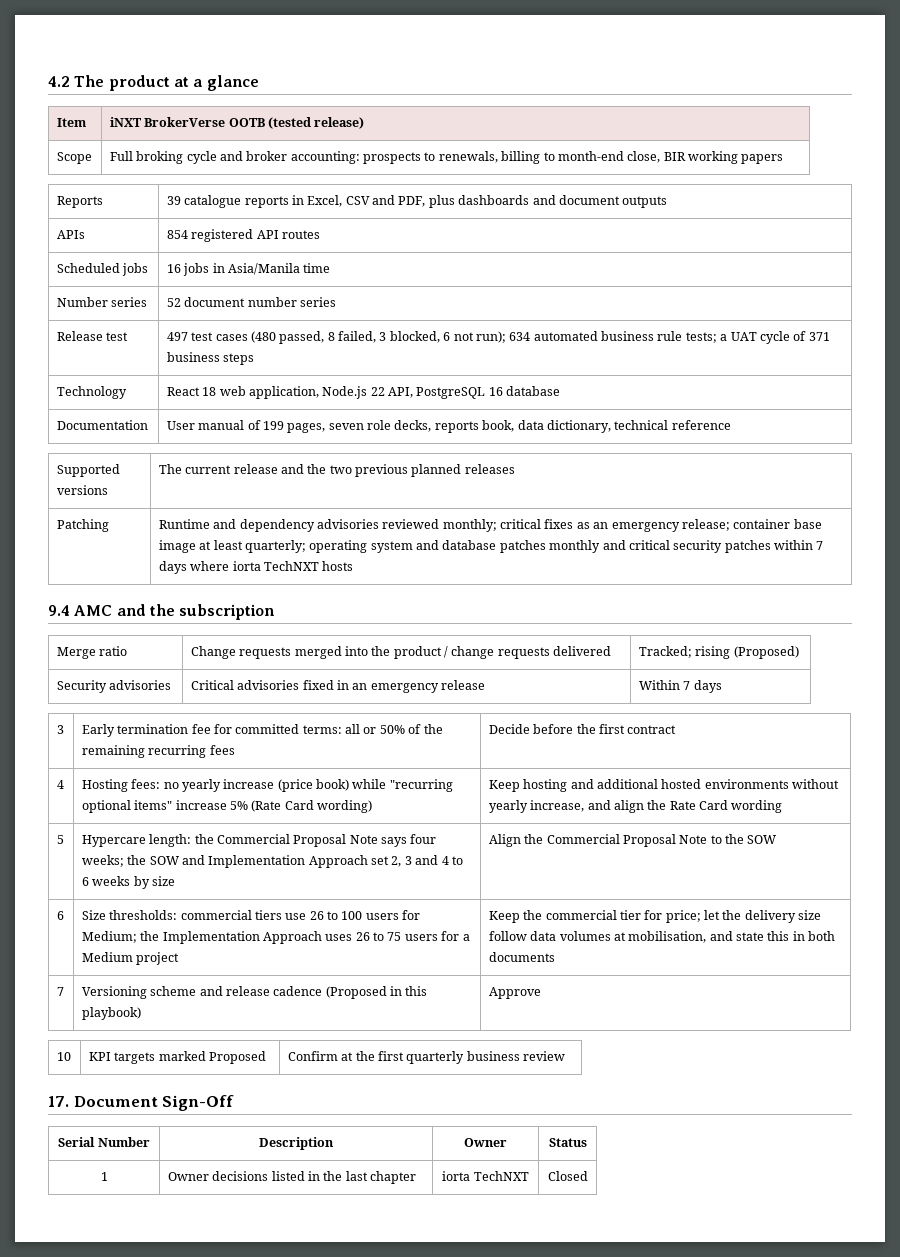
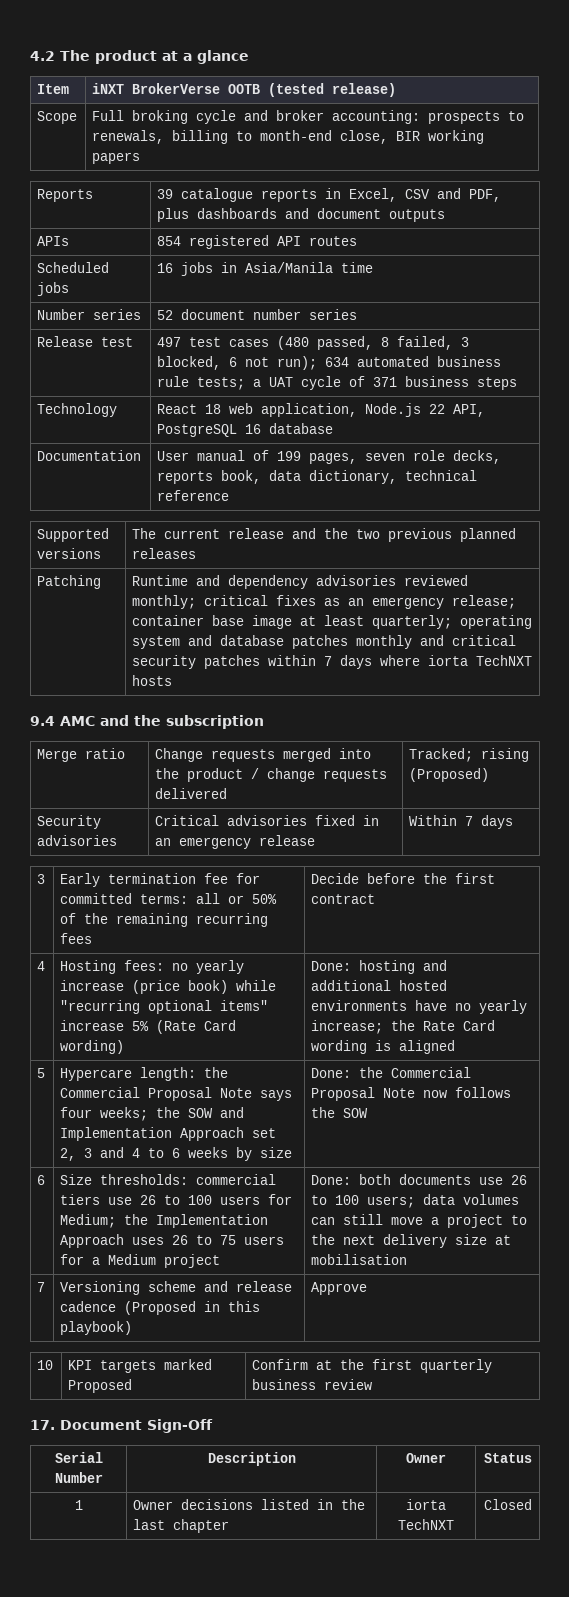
[488,780,520,792] Keep -> [311,961,352,971] Done:
[792,779,840,789] [488,800,644,813] without yearly increase, and align -> [415,1000,528,1014] [311,1020,384,1034] have no yearly increase;
(783, 806) none -> [375,1040,456,1054] is aligned
[488,834,722,847] Align the Commercial Proposal Note to -> [311,1067,472,1078] [311,1087,512,1101] Done: the Commercial Proposal Note now follows
[488,910,822,923] [488,931,836,943] [488,952,555,962] Keep the commercial tier for price; let the delivery size follow data volumes at mobilisation, and state this in both documents -> [311,1174,528,1185] [311,1194,520,1208] [311,1214,528,1228] [311,1234,512,1248] [311,1254,408,1265] Done: both documents use 26 to 100 users; data volumes can still move a project to the next delivery size at mobilisation

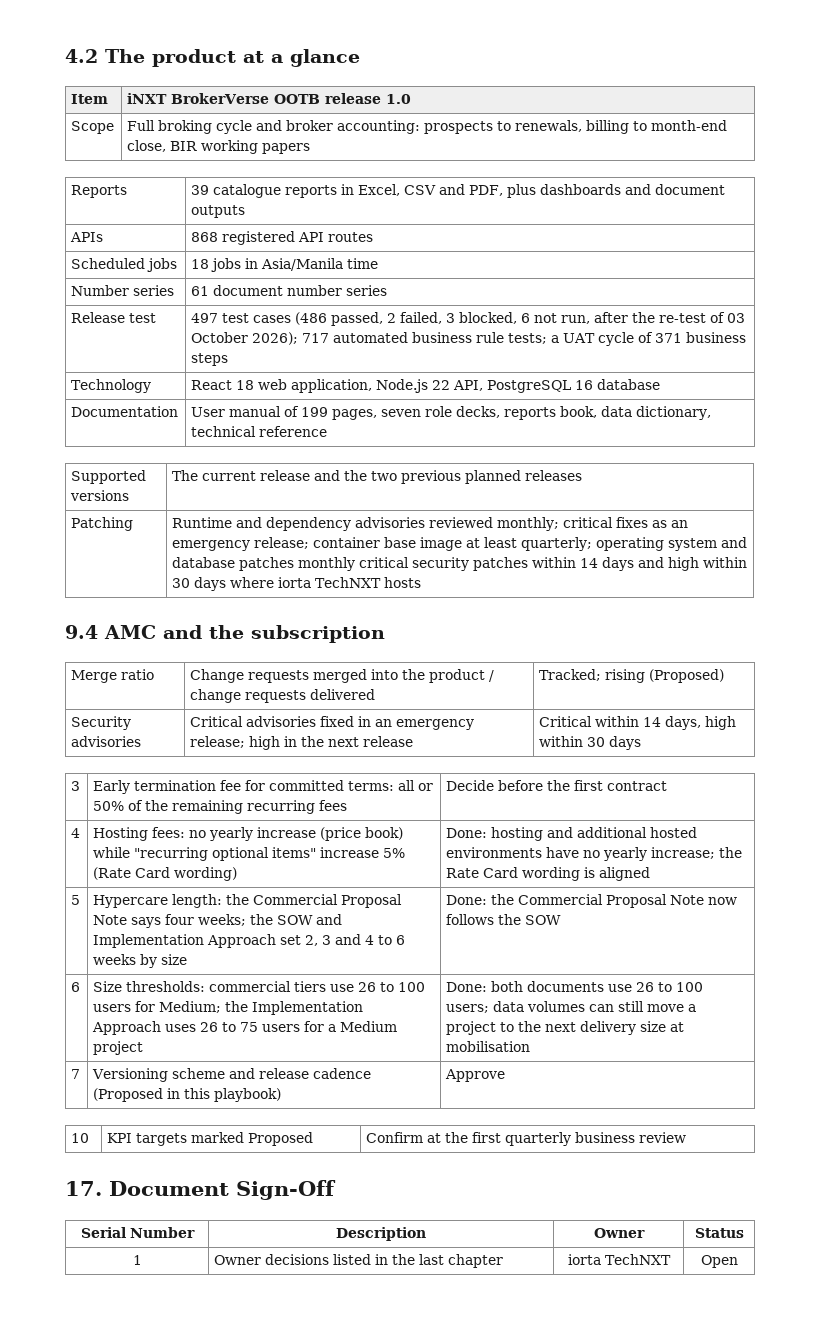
[268,83,397,97] (tested release) -> [325,93,412,104] release 1.0
[157,236,182,246] 854 -> [191,232,219,242] 868
[157,263,174,273] 16 -> [191,259,210,269] 18
[157,310,174,320] 52 -> [191,286,210,296] 61
[277,336,390,350] (480 passed, 8 -> [295,312,397,326] (486 passed, 2
[277,356,350,370] run); 634 -> [561,312,746,324] [191,332,330,345] run, after the re-test of 03 October 2026); 717
[420,635,445,646] and -> (356, 564) none
[324,656,333,666] 7 -> [580,557,748,571] [172,578,191,588] 14 days and high within 30
[259,835,316,846] [409,815,474,826] release | Within 7 -> [190,736,414,750] [539,716,737,730] [539,736,606,747] release; high in the next release | Critical within 14 days, high within 30
[483,1499,532,1510] Closed -> [700,1255,738,1268] Open

